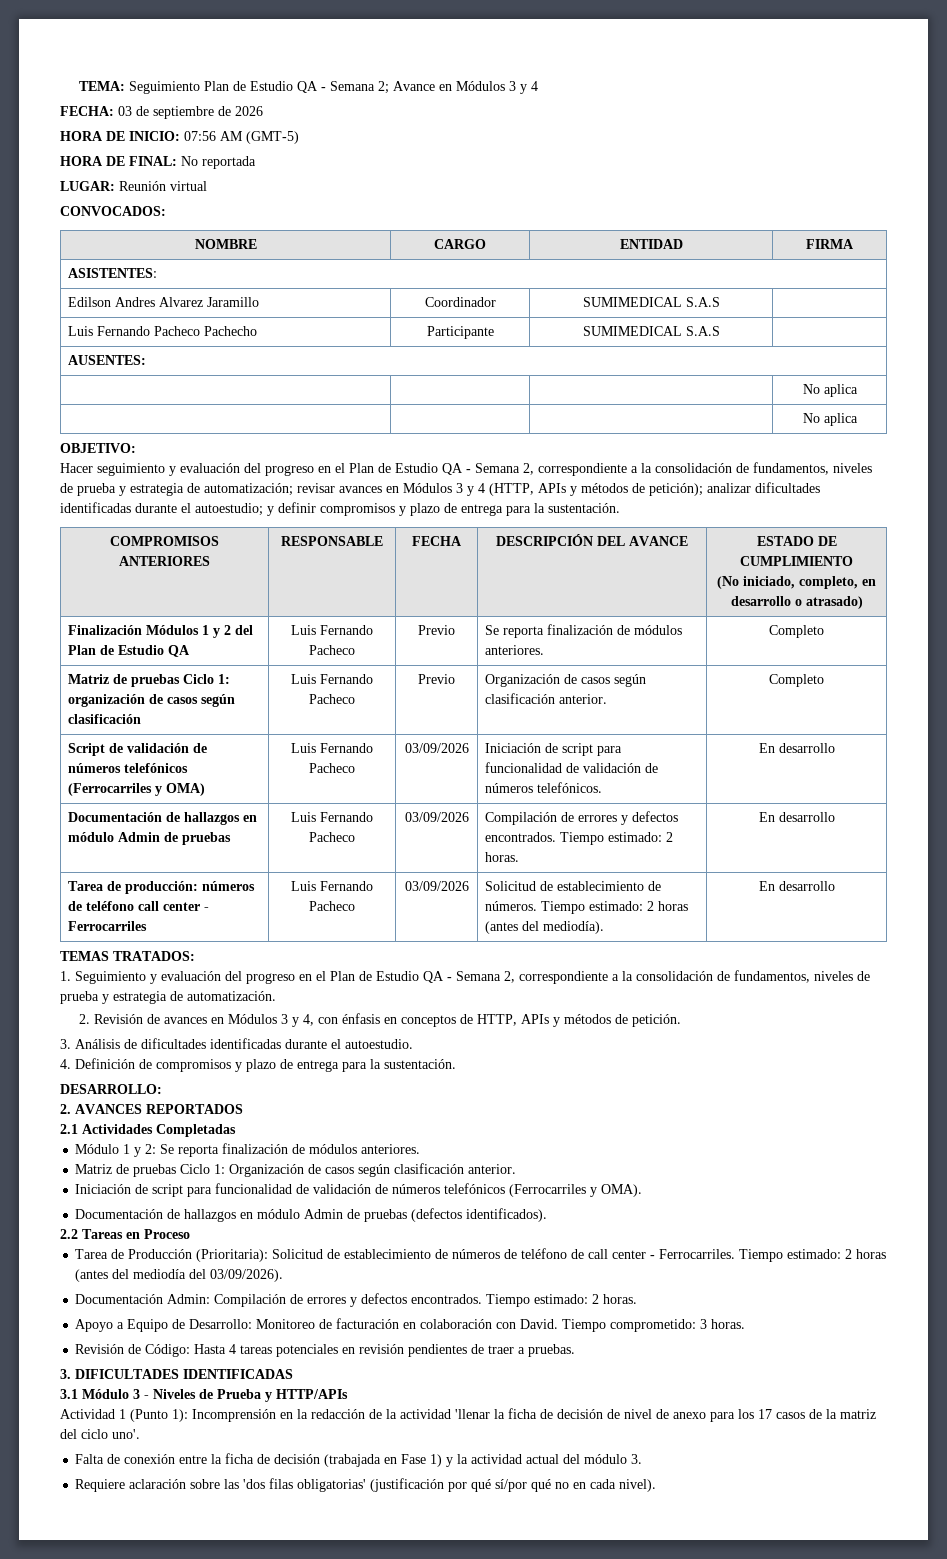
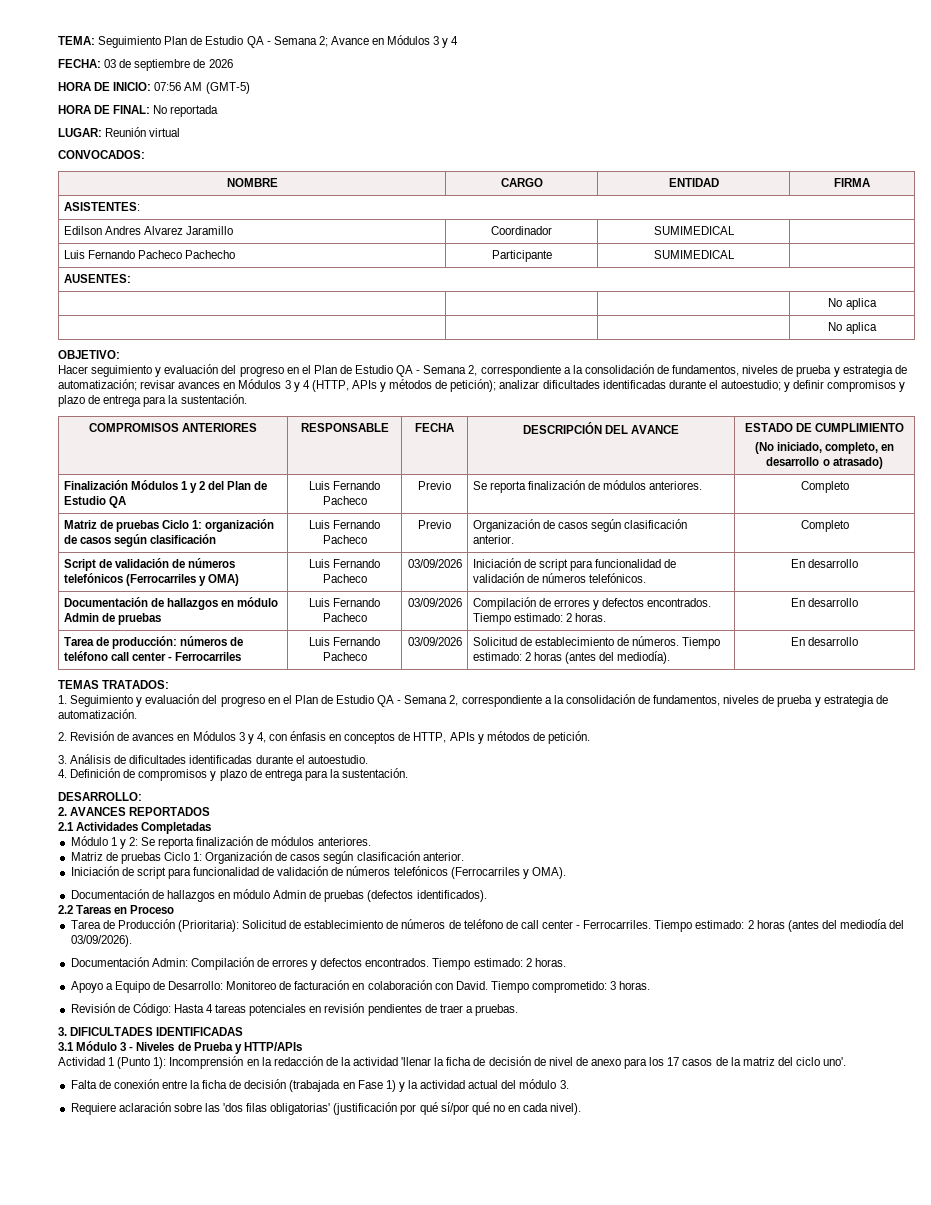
[685,297,720,307] S.A.S -> (735, 230) none
[685,326,720,336] S.A.S -> (735, 254) none

